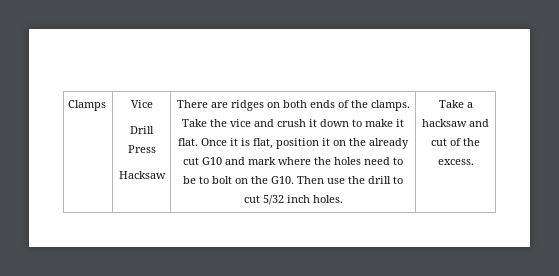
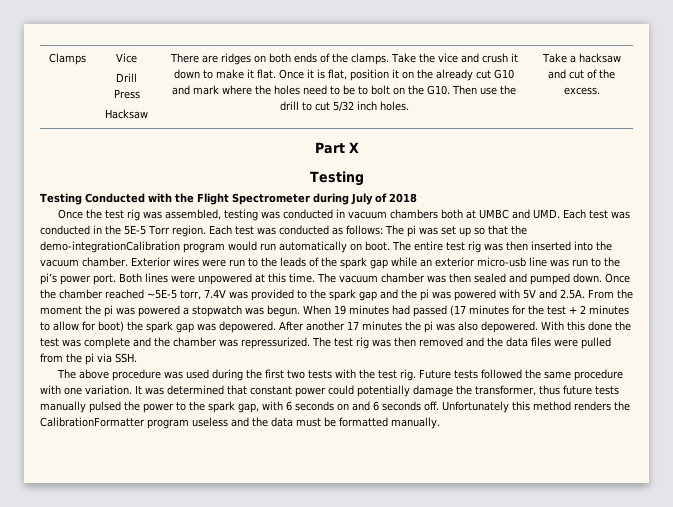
(474, 162) none -> [314,142,359,154] [309,171,364,186] [40,193,417,205] [57,209,630,221] [40,225,527,237] [40,241,612,253] [40,257,620,269] [40,273,630,285] [40,289,633,301] [40,305,629,317] [40,321,631,333] [40,337,611,349] [40,353,137,365] [56,369,623,381] [40,385,619,397] [40,401,630,413] [40,417,440,429] // Part X // Testing // Testing Conducted with the Flight Spectrometer during July of 2018 // Once the test rig was assembled, testing was conducted in vacuum chambers both at UMBC and UMD. Each test was conducted in the 5E-5 Torr region. Each test was conducted as follows: The pi was set up so that the demo-integrationCalibration program would run automatically on boot. The entire test rig was then inserted into the vacuum chamber. Exterior wires were run to the leads of the spark gap while an exterior micro-usb line was run to the pi’s power port. Both lines were unpowered at this time. The vacuum chamber was then sealed and pumped down. Once the chamber reached ~5E-5 torr, 7.4V was provided to the spark gap and the pi was powered with 5V and 2.5A. From the moment the pi was powered a stopwatch was begun. When 19 minutes had passed (17 minutes for the test + 2 minutes to allow for boot) the spark gap was depowered. After another 17 minutes the pi was also depowered. With this done the test was complete and the chamber was repressurized. The test rig was then removed and the data files were pulled from the pi via SSH. // The above procedure was used during the first two tests with the test rig. Future tests followed the same procedure with one variation. It was determined that constant power could potentially damage the transformer, thus future tests manually pulsed the power to the spark gap, with 6 seconds on and 6 seconds off. Unfortunately this method renders the CalibrationFormatter program useless and the data must be formatted manually.

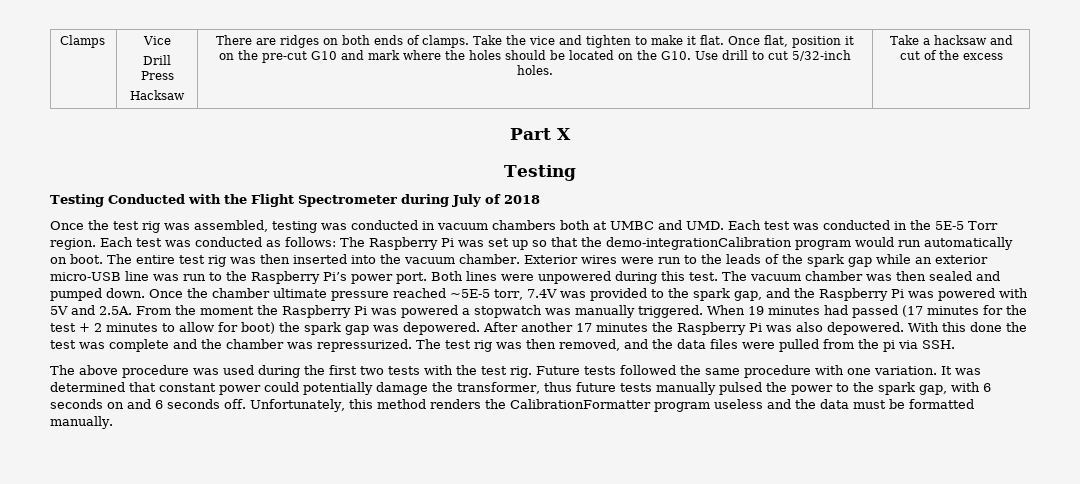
[331,53,348,63] the -> (420, 40) none
[481,53,518,63] [174,69,200,79] crush it down -> [586,35,631,48] tighten
[307,69,325,79] it is -> (760, 40) none
[436,69,491,81] already cut -> [262,51,307,63] pre-cut
[303,85,516,95] need to be to bolt on the G10. Then use the -> [505,50,718,60] should be located on the G10. Use
[332,101,377,112] 5/32 inch -> [792,50,851,61] 5/32-inch
[563,87,600,95] excess. -> [962,53,1003,60] excess
[406,225,416,237] pi -> [369,237,454,250] Raspberry Pi
[477,257,526,267] micro-usb -> [50,272,121,281] micro-USB
[40,273,57,285] pi’s -> [251,271,347,284] Raspberry Pi’s
[255,273,315,283] at this time. -> [615,271,718,284] during this test.
(103, 294) none -> [273,288,389,301] ultimate pressure
[359,289,429,301] gap and the pi -> [733,288,904,301] gap, and the Raspberry Pi
[104,305,113,317] pi -> [282,305,367,318] Raspberry Pi
[267,305,300,317] begun. -> [575,305,703,318] manually triggered.
[424,321,433,333] pi -> [677,322,762,335] Raspberry Pi
[419,337,463,347] removed -> [559,339,620,351] removed,
[442,401,509,413] Unfortunately -> [250,399,345,412] Unfortunately,

